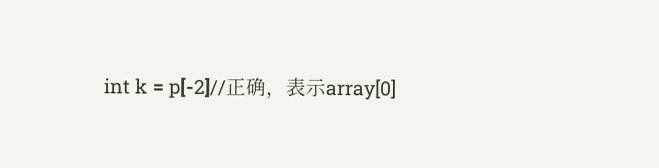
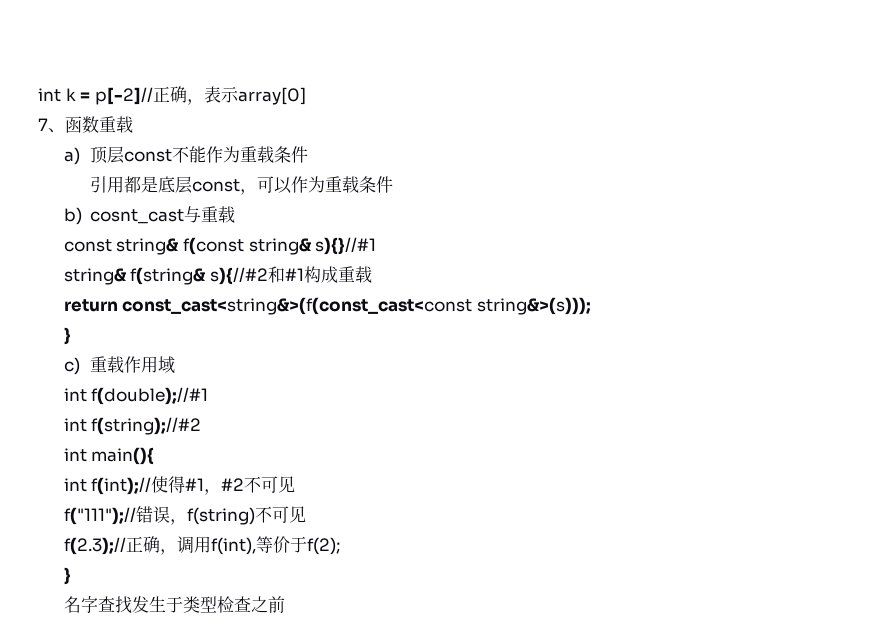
(397, 89) none -> [38,116,133,133] [63,146,308,165] [89,176,393,195] [63,206,236,225] [63,237,377,255] [63,266,373,285] [63,297,592,315] [63,327,71,345] [63,356,175,375] [63,387,209,405] [63,417,202,435] [63,447,155,465] [63,476,296,495] [63,506,306,525] [63,536,340,555] [63,567,71,585] [63,596,285,614] // 7、函数重载 // a)顶层const不能作为重载条件 // 引用都是底层const，可以作为重载条件 // b) cosnt_cast与重载 // const string& f(const string& s){}//#1 // string& f(string& s){//#2和#1构成重载 // return const_cast<string&>(f(const_cast<const string&>(s))); // } // c)重载作用域 // int f(double);//#1 // int f(string);//#2 // int main(){ // int f(int);//使得#1，#2不可见 // f("111");//错误，f(string)不可见 // f(2.3);//正确，调用f(int),等价于f(2); // } // 名字查找发生于类型检查之前

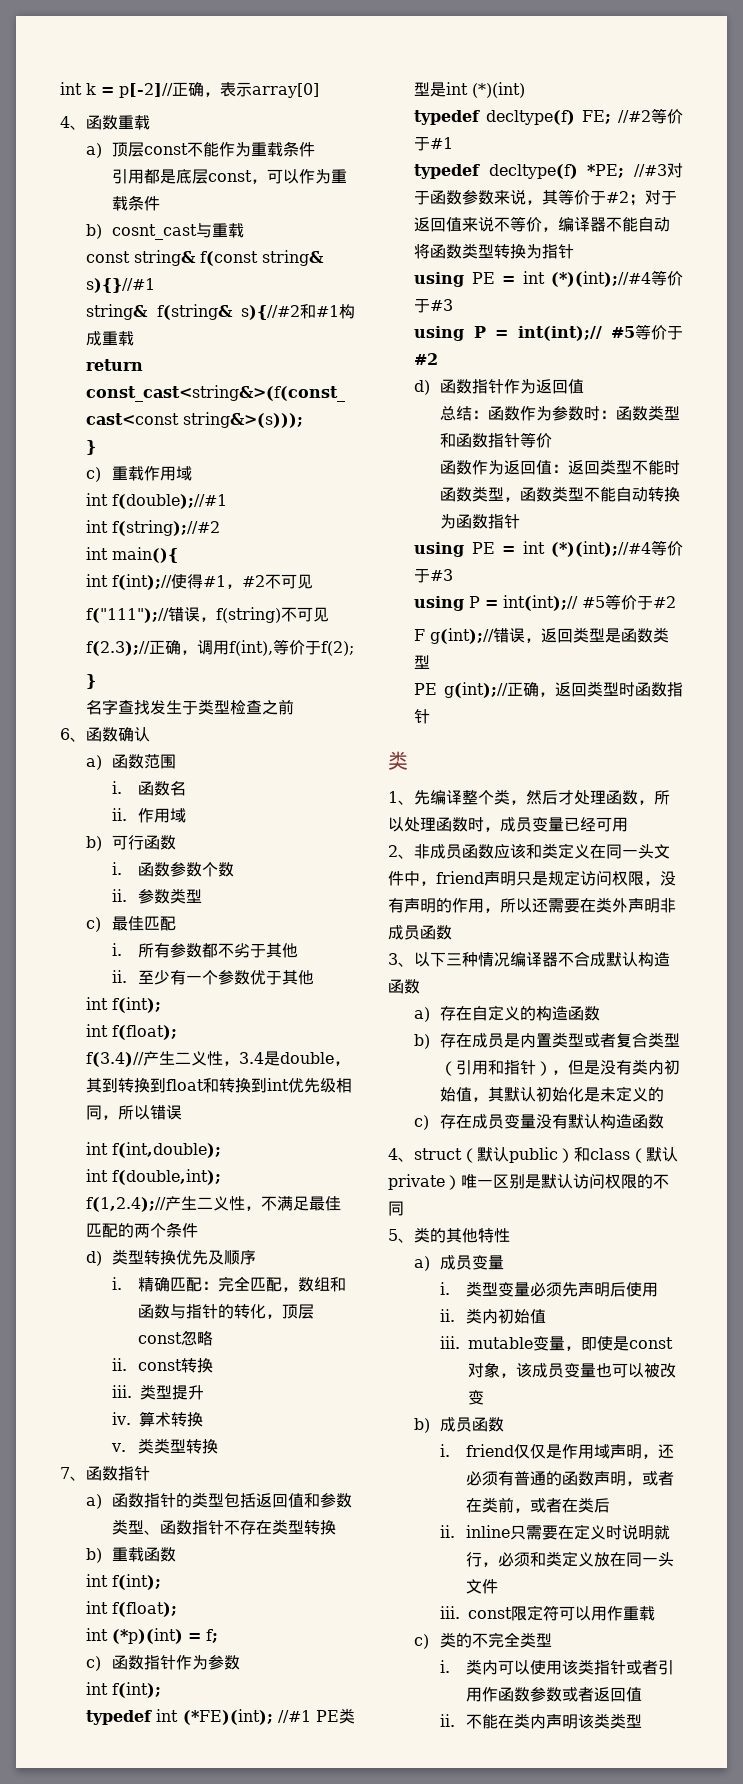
[38,118,48,131] 7 -> [60,116,70,128] 4
(285, 604) none -> [60,727,150,742] [86,754,177,770] [112,781,187,796] [112,808,187,823] [86,835,177,851] [112,862,235,877] [112,888,203,904] [86,916,177,932] [112,943,299,958] [112,970,315,985] [86,997,162,1013] [86,1024,178,1040] [86,1051,351,1067] [86,1078,353,1093] [86,1105,183,1120] [86,1142,222,1158] [86,1169,222,1185] [86,1196,342,1212] [86,1222,199,1238] [86,1249,257,1266] [112,1276,347,1292] [138,1304,315,1319] [138,1330,214,1346] [112,1358,214,1373] [112,1384,205,1400] [112,1411,204,1427] [111,1438,219,1454] [60,1466,150,1481] [86,1492,353,1509] [112,1519,337,1535] [86,1547,177,1563] [86,1574,162,1590] [86,1601,178,1617] [86,1628,219,1644] [86,1655,241,1671] [86,1682,162,1698] [86,1708,355,1725] [414,82,526,98] [414,108,683,125] [414,137,454,151] [414,163,683,179] [414,189,678,206] [414,216,671,232] [414,243,575,259] [414,270,683,287] [414,299,454,313] [414,324,683,341] [414,353,439,365] [414,379,585,395] [440,405,681,421] [440,432,553,448] [440,459,681,475] [440,486,681,502] [440,514,521,529] [414,540,683,557] [414,569,454,583] [414,594,677,611] [414,627,670,644] [414,655,431,669] [414,681,683,698] [414,709,431,724] [388,751,408,770] [388,789,670,805] [388,817,628,832] [388,843,670,859] [388,870,676,886] [388,897,676,913] [388,925,452,940] [388,951,670,967] [388,979,420,994] [414,1005,601,1022] [414,1032,681,1049] [440,1059,681,1076] [440,1086,665,1102] [414,1114,665,1130] [388,1147,678,1163] [388,1173,669,1190] [388,1201,404,1216] [388,1227,510,1243] [414,1255,505,1271] [440,1281,659,1297] [440,1308,547,1324] [440,1336,674,1351] [468,1362,677,1378] [468,1390,485,1405] [414,1417,505,1433] [440,1444,675,1459] [466,1471,675,1486] [466,1497,611,1513] [440,1524,671,1540] [466,1551,675,1567] [466,1579,499,1594] [440,1605,656,1621] [414,1632,553,1649] [440,1659,675,1675] [466,1687,643,1702] [440,1713,643,1729] // 6、函数确认 // a)函数范围 // i.函数名 // ii.作用域 // b)可行函数 // i.函数参数个数 // ii.参数类型 // c)最佳匹配 // i.所有参数都不劣于其他 // ii.至少有一个参数优于其他 // int f(int); // int f(float); // f(3.4)//产生二义性，3.4是double，其到转换到float和转换到int优先级相同，所以错误 // int f(int,double); // int f(double,int); // f(1,2.4);//产生二义性，不满足最佳匹配的两个条件 // d)类型转换优先及顺序 // i.精确匹配：完全匹配，数组和函数与指针的转化，顶层const忽略 // ii. const转换 // iii.类型提升 // iv.算术转换 // v.类类型转换 // 7、函数指针 // a)函数指针的类型包括返回值和参数类型、函数指针不存在类型转换 // b)重载函数 // int f(int); // int f(float); // int (*p)(int) = f; // c)函数指针作为参数 // int f(int); // typedef int (*FE)(int); //#1 PE类型是int (*)(int) // typedef decltype(f) FE; //#2等价于#1 // typedef decltype(f) *PE; //#3对于函数参数来说，其等价于#2；对于返回值来说不等价，编译器不能自动将函数类型转换为指针 // using PE = int (*)(int);//#4等价于#3 // using P = int(int);// #5等价于#2 // d)函数指针作为返回值 // 总结：函数作为参数时：函数类型和函数指针等价 // 函数作为返回值：返回类型不能时函数类型，函数类型不能自动转换为函数指针 // using PE = int (*)(int);//#4等价于#3 // using P = int(int);// #5等价于#2 // F g(int);//错误，返回类型是函数类型 // PE g(int);//正确，返回类型时函数指针 // 类 // 1、先编译整个类，然后才处理函数，所以处理函数时，成员变量已经可用 // 2、非成员函数应该和类定义在同一头文件中，friend声明只是规定访问权限，没有声明的作用，所以还需要在类外声明非成员函数 // 3、以下三种情况编译器不合成默认构造函数 // a)存在自定义的构造函数 // b)存在成员是内置类型或者复合类型（引用和指针），但是没有类内初始值，其默认初始化是未定义的 // c)存在成员变量没有默认构造函数 // 4、struct（默认public）和class（默认private）唯一区别是默认访问权限的不同 // 5、类的其他特性 // a)成员变量 // i.类型变量必须先声明后使用 // ii.类内初始值 // iii. mutable变量，即使是const对象，该成员变量也可以被改变 // b)成员函数 // i. friend仅仅是作用域声明，还必须有普通的函数声明，或者在类前，或者在类后 // ii. inline只需要在定义时说明就行，必须和类定义放在同一头文件 // iii. const限定符可以用作重载 // c)类的不完全类型 // i.类内可以使用该类指针或者引用作函数参数或者返回值 // ii.不能在类内声明该类类型

